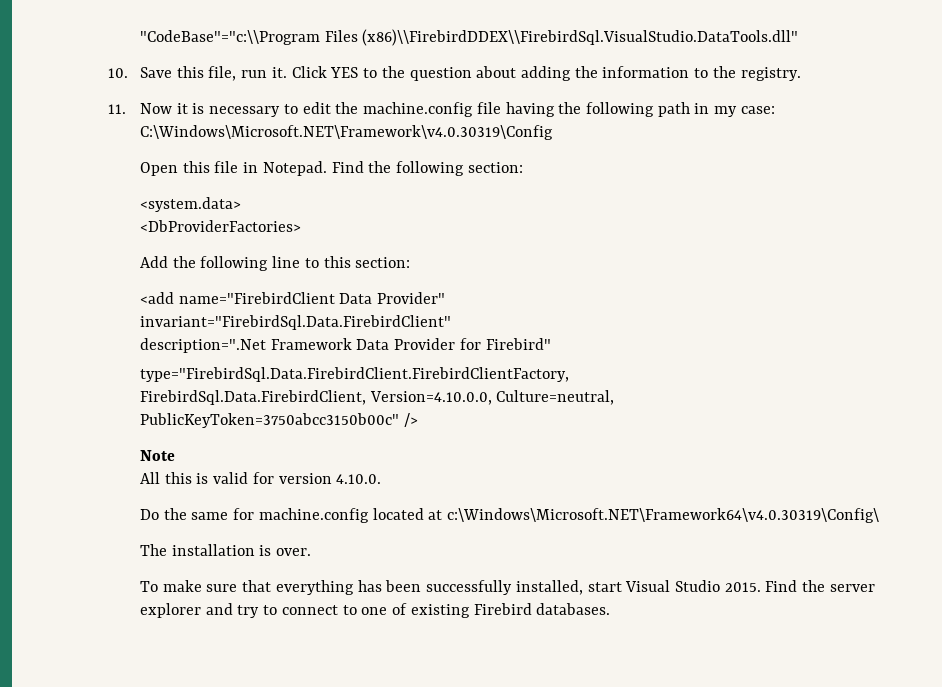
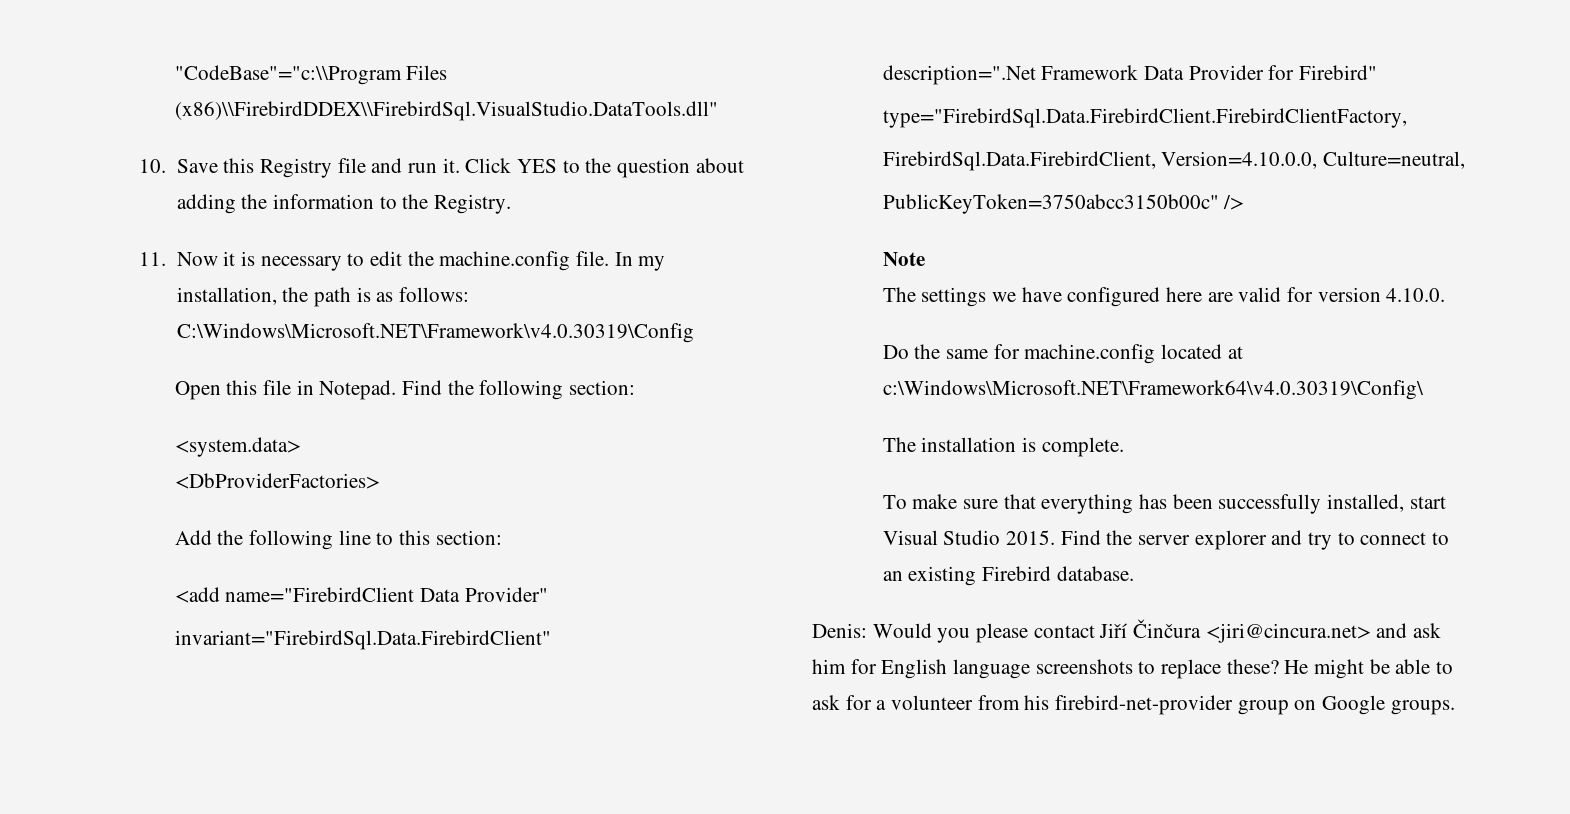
[208,66,237,81] file, -> [260,158,403,178] Registry file and
[740,67,801,81] registry. -> [434,194,512,214] Registry.
[476,102,775,117] file having the following path in my case: -> [576,251,666,271] [176,287,470,307] file. In my installation, the path is as follows:
[140,472,209,484] All this is -> [882,287,1233,307] The settings we have configured here are
[276,548,312,556] over. -> [1041,437,1124,457] complete.
[361,603,611,618] one of existing Firebird databases. -> [882,566,1134,586] [812,619,1442,643] [812,659,1454,679] [812,695,1455,715] an existing Firebird database. // Denis: Would you please contact Jiří Činčura <jiri@cincura.net> and ask him for English language screenshots to replace these? He might be able to ask for a volunteer from his firebird-net-provider group on Google groups.

